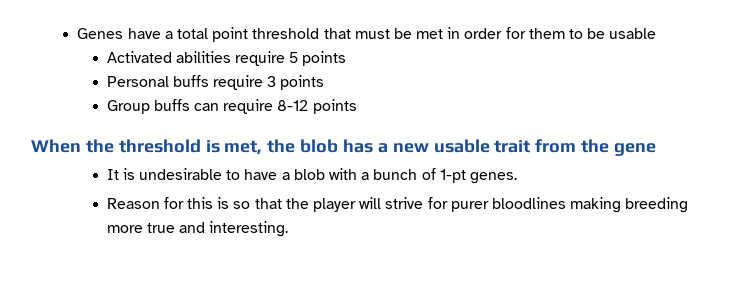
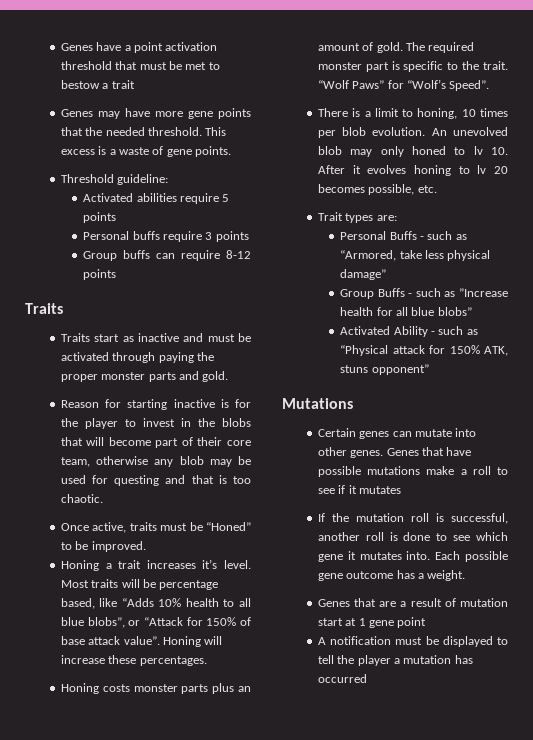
[176,27,249,42] total point -> [134,42,218,53] point activation
[447,27,657,39] in order for them to be usable -> [208,62,220,70] [60,80,135,89] [60,108,251,119] [60,127,227,136] [60,146,232,157] [60,174,169,185] to bestow a trait // Genes may have more gene points that the needed threshold. This excess is a waste of gene points. // Threshold guideline:
[31,139,657,156] [106,168,517,184] [106,197,689,213] [106,221,289,237] When the threshold is met, the blob has a new usable trait from the gene // It is undesirable to have a blob with a bunch of 1-pt genes. // Reason for this is so that the player will strive for purer bloodlines making breeding more true and interesting. -> [25,303,63,314] [60,333,251,342] [60,352,215,363] [60,371,229,382] [60,399,252,410] [60,418,252,429] [60,437,252,448] [60,456,252,467] [60,475,251,486] [60,494,103,503] [60,522,251,533] [60,541,146,552] [60,559,251,571] [60,579,219,590] [60,598,252,609] [60,617,251,628] [60,636,223,647] [60,655,207,666] [60,683,251,694] [317,42,475,53] [317,61,508,72] [317,79,490,91] [317,108,508,119] [317,127,508,138] [317,146,508,157] [317,165,508,176] [317,184,437,195] [317,212,397,223] [340,231,467,240] [340,250,491,261] [340,269,387,280] [340,288,508,299] [340,307,472,316] [340,326,478,337] [340,345,509,356] [340,364,429,375] [282,398,353,409] [317,428,477,439] [317,447,472,458] [317,466,508,477] [317,485,402,494] [317,513,508,524] [317,532,508,541] [317,551,508,562] [317,570,466,581] [317,598,508,607] [317,617,427,628] [317,636,508,647] [317,655,473,666] [317,674,367,683] Traits // Traits start as inactive and must be activated through paying the proper monster parts and gold. // Reason for starting inactive is for the player to invest in the blobs that will become part of their core team, otherwise any blob may be used for questing and that is too chaotic. // Once active, traits must be “Honed” to be improved. // Honing a trait increases it’s level. Most traits will be percentage based, like “Adds 10% health to all blue blobs”, or “Attack for 150% of base attack value”. Honing will increase these percentages. // Honing costs monster parts plus an amount of gold. The required monster part is specific to the trait. “Wolf Paws” for “Wolf’s Speed”. // There is a limit to honing, 10 times per blob evolution. An unevolved blob may only honed to lv 10. After it evolves honing to lv 20 becomes possible, etc. // Trait types are: // Personal Buffs - such as “Armored, take less physical damage” // Group Buffs - such as ”Increase health for all blue blobs” // Activated Ability - such as “Physical attack for 150% ATK, stuns opponent” // Mutations // Certain genes can mutate into other genes. Genes that have possible mutations make a roll to see if it mutates // If the mutation roll is successful, another roll is done to see which gene it mutates into. Each possible gene outcome has a weight. // Genes that are a result of mutation start at 1 gene point // A notification must be displayed to tell the player a mutation has occurred

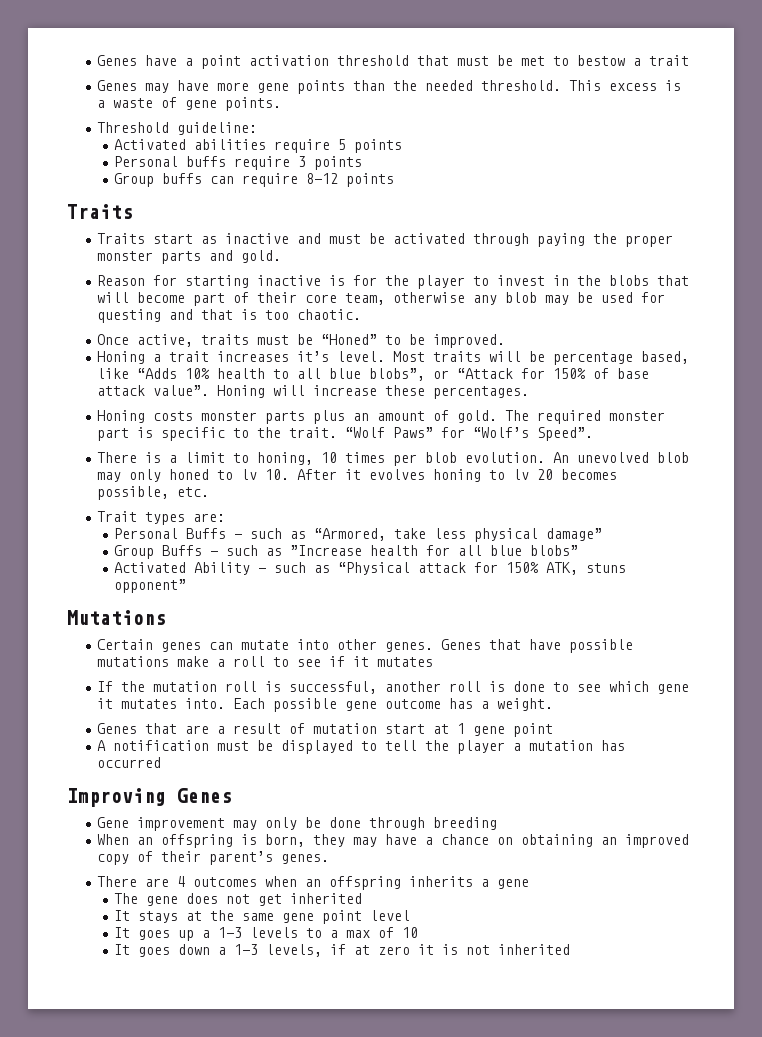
[60,127,83,136] that -> [352,80,385,91] than
(367, 678) none -> [67,788,232,807] [96,817,497,831] [96,834,689,848] [96,851,329,865] [96,876,529,890] [113,893,362,906] [113,910,410,924] [113,927,418,941] [113,944,570,957] // Improving Genes // Gene improvement may only be done through breeding // When an offspring is born, they may have a chance on obtaining an improved copy of their parent’s genes. // There are 4 outcomes when an offspring inherits a gene // The gene does not get inherited // It stays at the same gene point level // It goes up a 1-3 levels to a max of 10 // It goes down a 1-3 levels, if at zero it is not inherited

